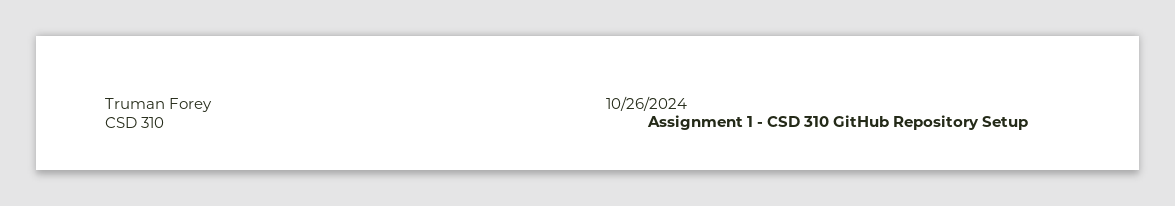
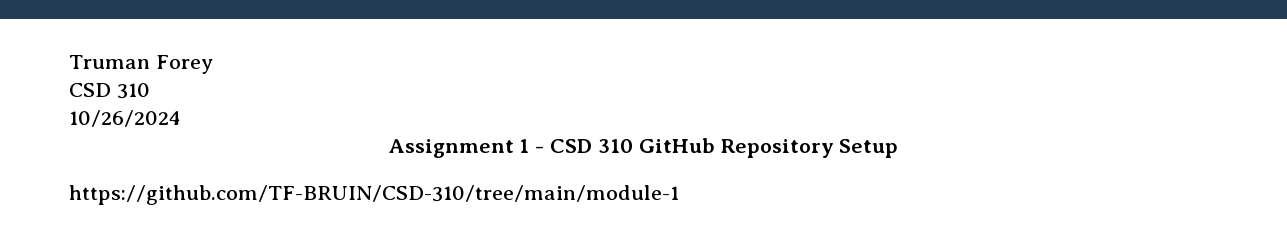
(1029, 123) none -> [69,185,679,205] // https://github.com/TF-BRUIN/CSD-310/tree/main/module-1

